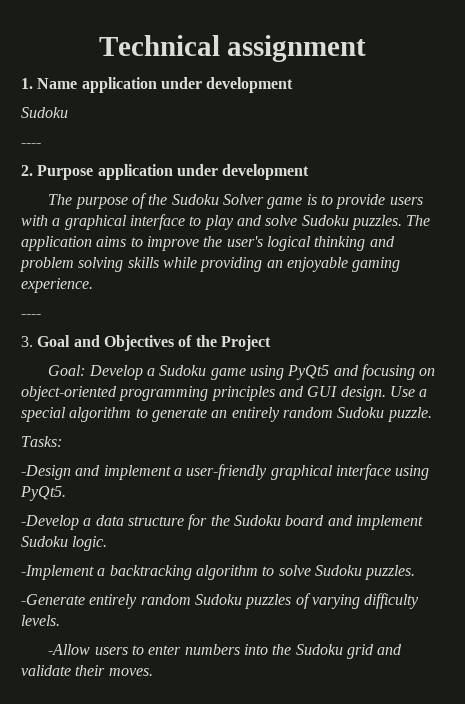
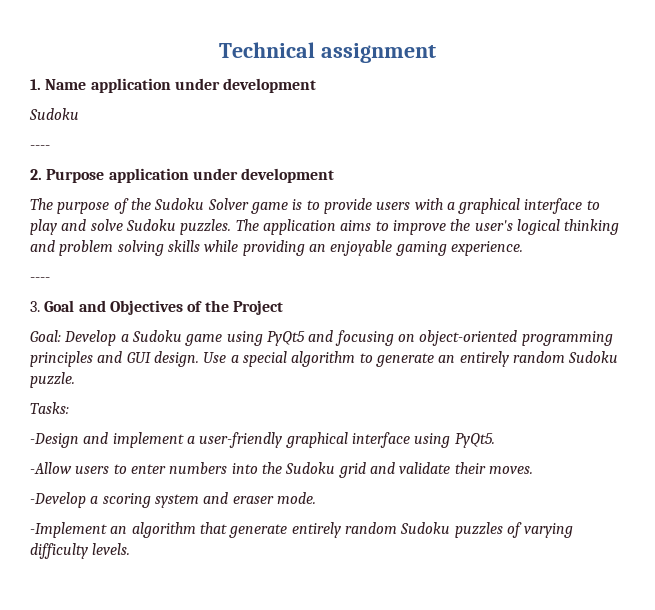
[21,514,423,530] [21,536,108,551] [21,565,416,580] [21,593,420,609] [21,615,60,626] // -Develop a data structure for the Sudoku board and implement Sudoku logic. // -Implement a backtracking algorithm to solve Sudoku puzzles. // -Generate entirely random Sudoku puzzles of varying difficulty levels. -> (495, 440) none
(153, 672) none -> [30,492,316,508] [30,522,574,538] [30,543,131,559] // -Develop a scoring system and eraser mode. // -Implement an algorithm that generate entirely random Sudoku puzzles of varying difficulty levels.

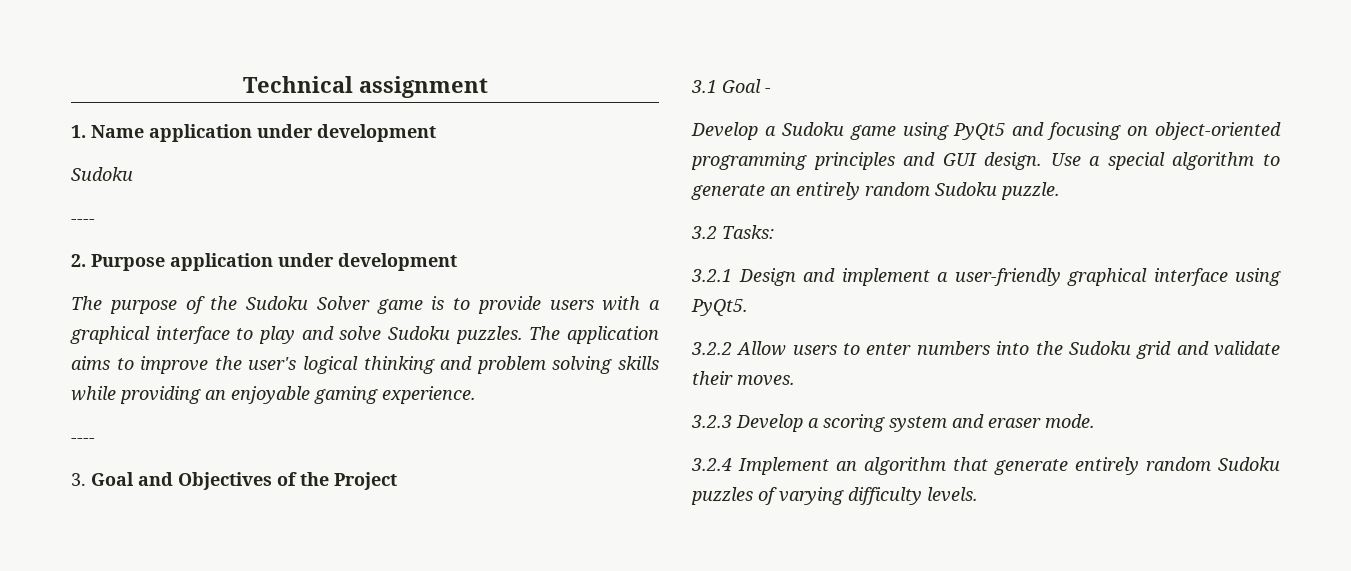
[30,330,61,342] Goal: -> [691,79,771,93] 3.1 Goal - //
(75, 380) none -> [691,226,717,239] 3.2
[30,433,79,448] -Design -> [691,268,796,286] 3.2.1 Design
[30,462,72,474] -Allow -> [691,341,787,356] 3.2.2 Allow
[30,492,86,508] -Develop -> [691,414,803,432] 3.2.3 Develop
[30,522,107,538] -Implement -> [691,457,829,475] 3.2.4 Implement

